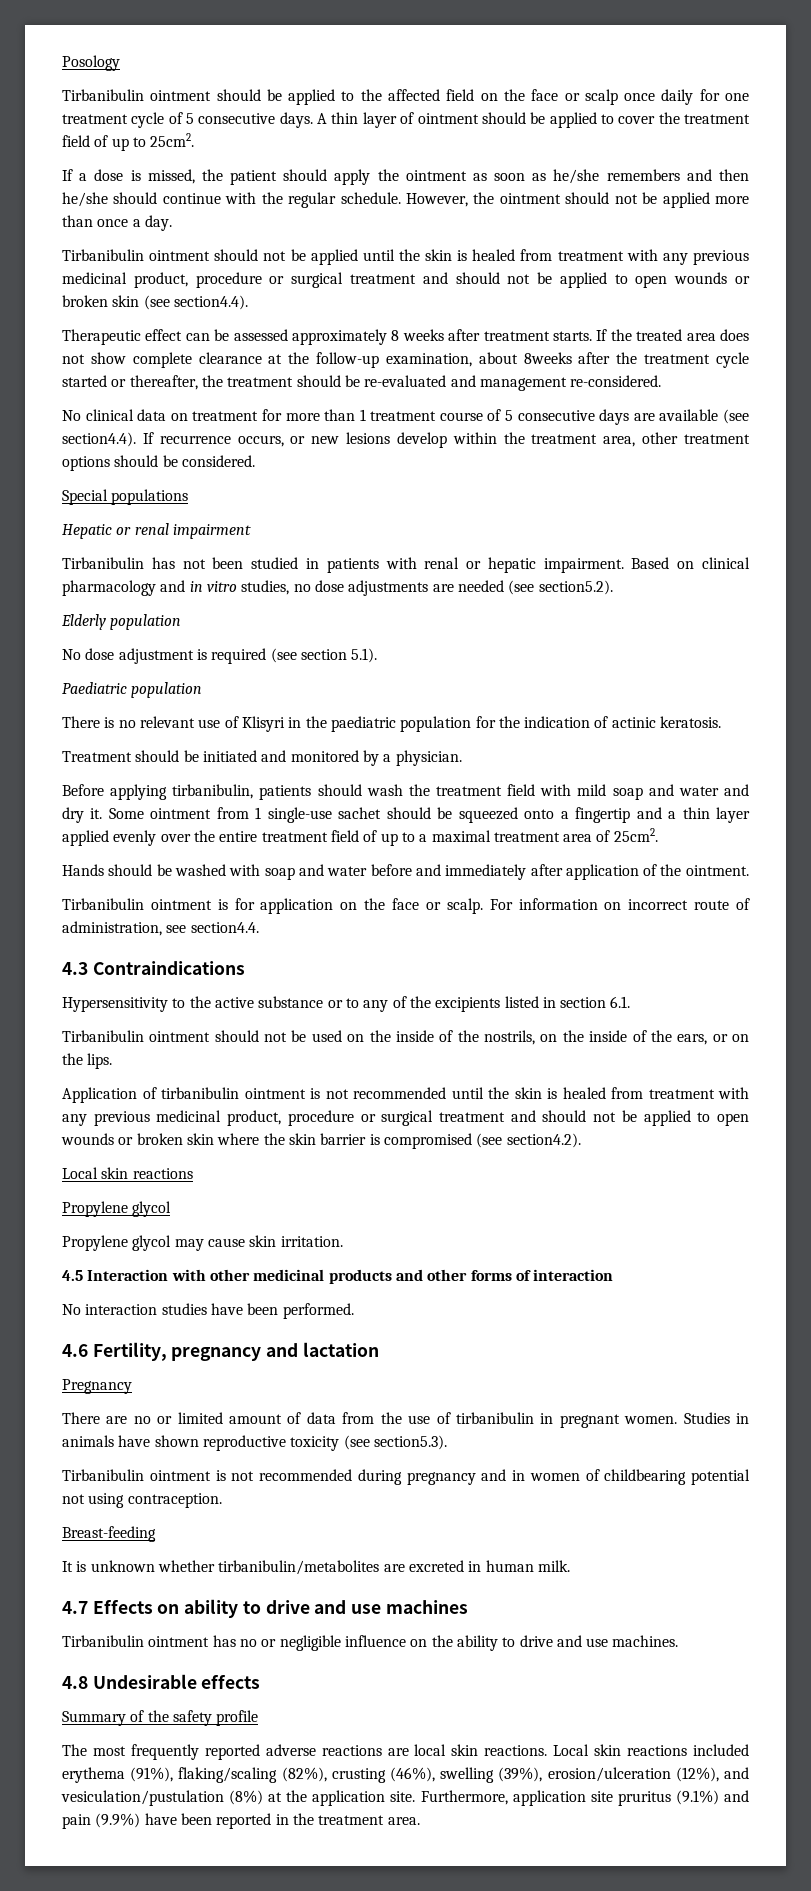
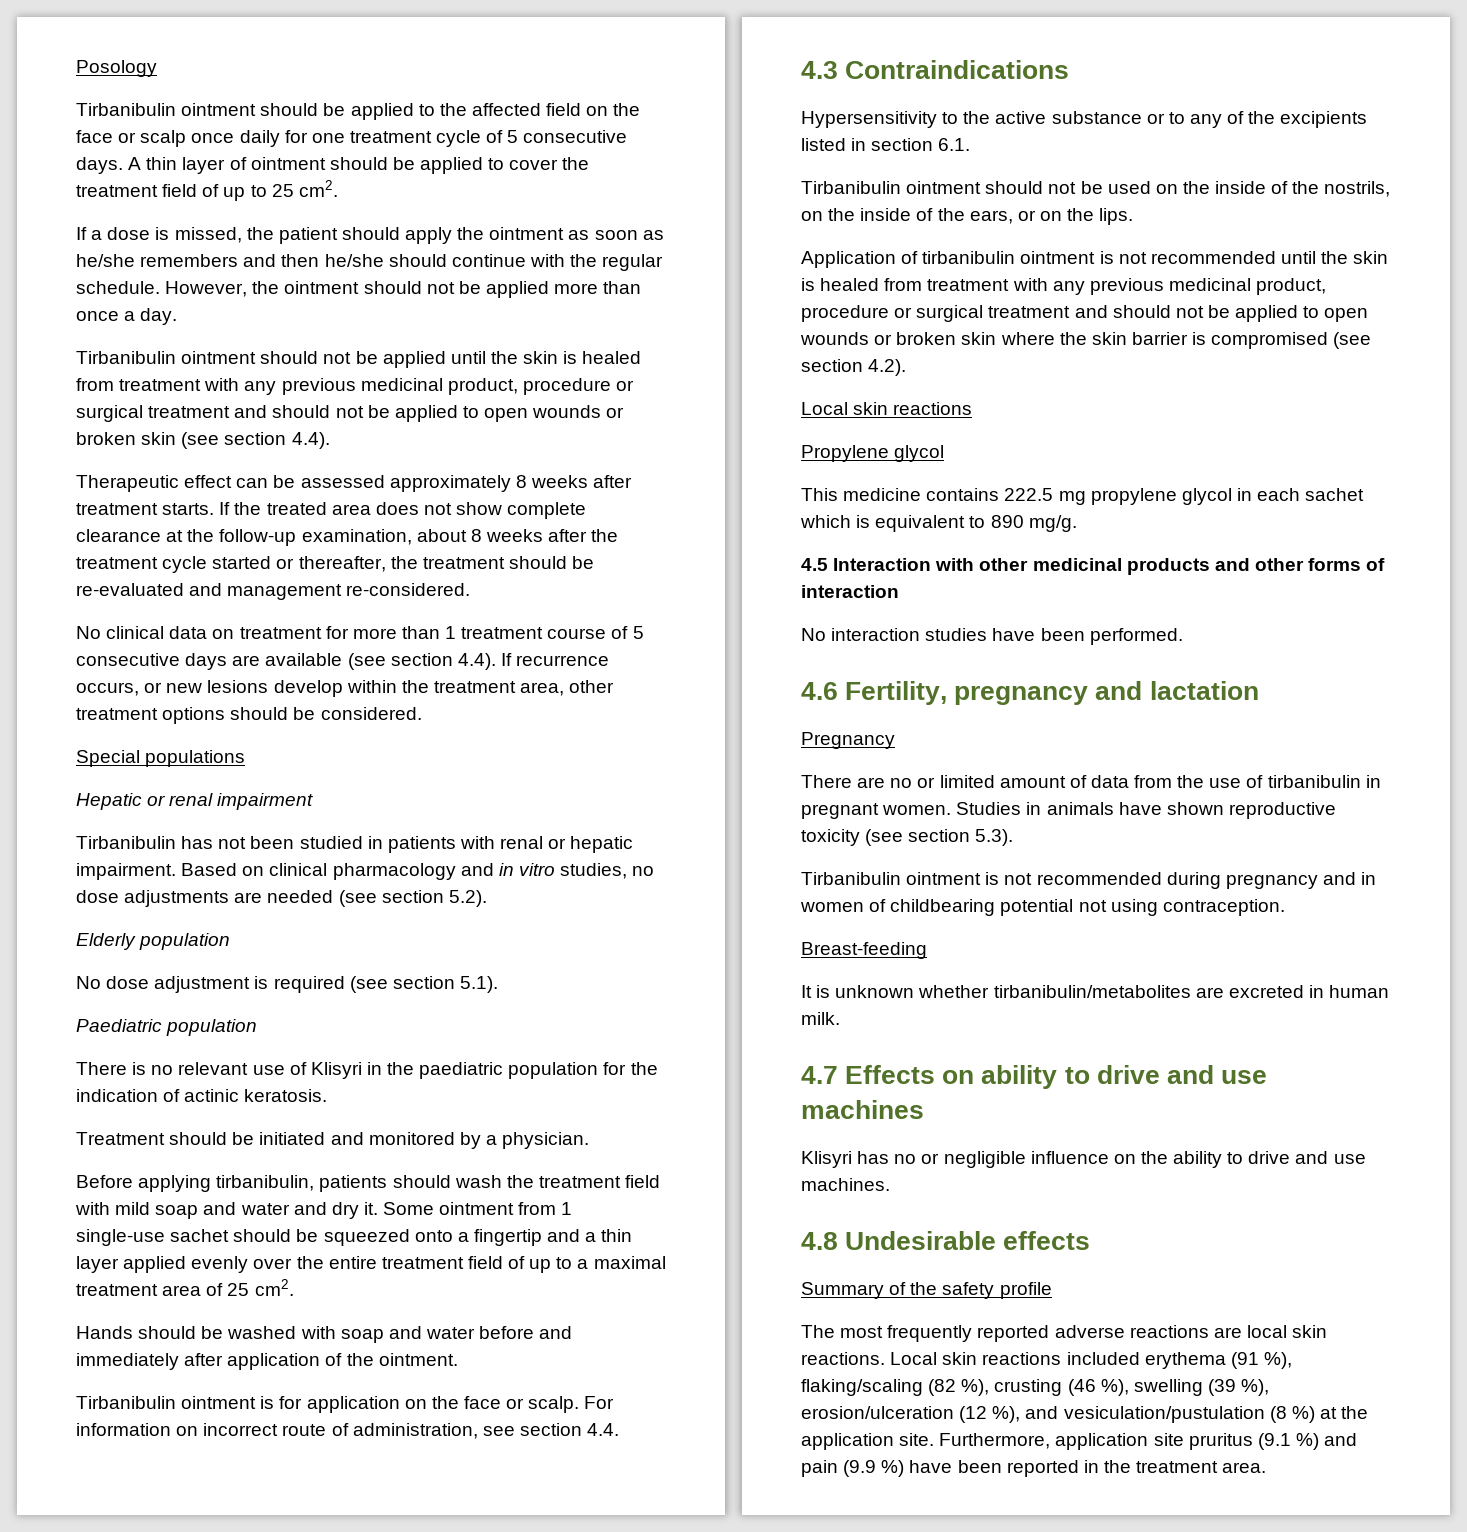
[150,133,195,147] 25cm2. -> [271,180,338,197] 25 cm2.
[173,295,248,310] section4.4). -> [224,432,330,449] section 4.4).
[523,352,572,364] 8weeks -> [470,529,543,542] 8 weeks
[62,432,136,447] section4.4). -> [390,653,496,670] section 4.4).
[538,580,613,595] section5.2). -> [381,890,487,907] section 5.2).
[613,828,658,842] 25cm2. -> [227,1279,294,1296] 25 cm2.
[190,922,259,933] section4.4. -> [519,1423,620,1436] section 4.4.
[506,1133,581,1148] section4.2). -> [801,359,907,376] section 4.2).
[62,1235,343,1251] Propylene glycol may cause skin irritation. -> [801,488,1365,505] [800,515,1077,532] This medicine contains 222.5 mg propylene glycol in each sachet which is equivalent to 890 mg/g.
[373,1435,447,1450] section5.3). -> [908,829,1014,846] section 5.3).
[62,1635,210,1647] Tirbanibulin ointment -> [801,1151,852,1168] Klisyri
[130,1767,749,1783] [61,1790,264,1806] (91%), flaking/scaling (82%), crusting (46%), swelling (39%), erosion/ulceration (12%), and vesiculation/pustulation (8%) -> [1230,1352,1292,1369] [801,1379,1270,1396] [801,1406,1315,1423] (91 %), flaking/scaling (82 %), crusting (46 %), swelling (39 %), erosion/ulceration (12 %), and vesiculation/pustulation (8 %)
[675,1790,749,1805] [62,1813,141,1829] (9.1%) and pain (9.9%) -> [1257,1433,1358,1450] [801,1460,905,1477] (9.1 %) and pain (9.9 %)

